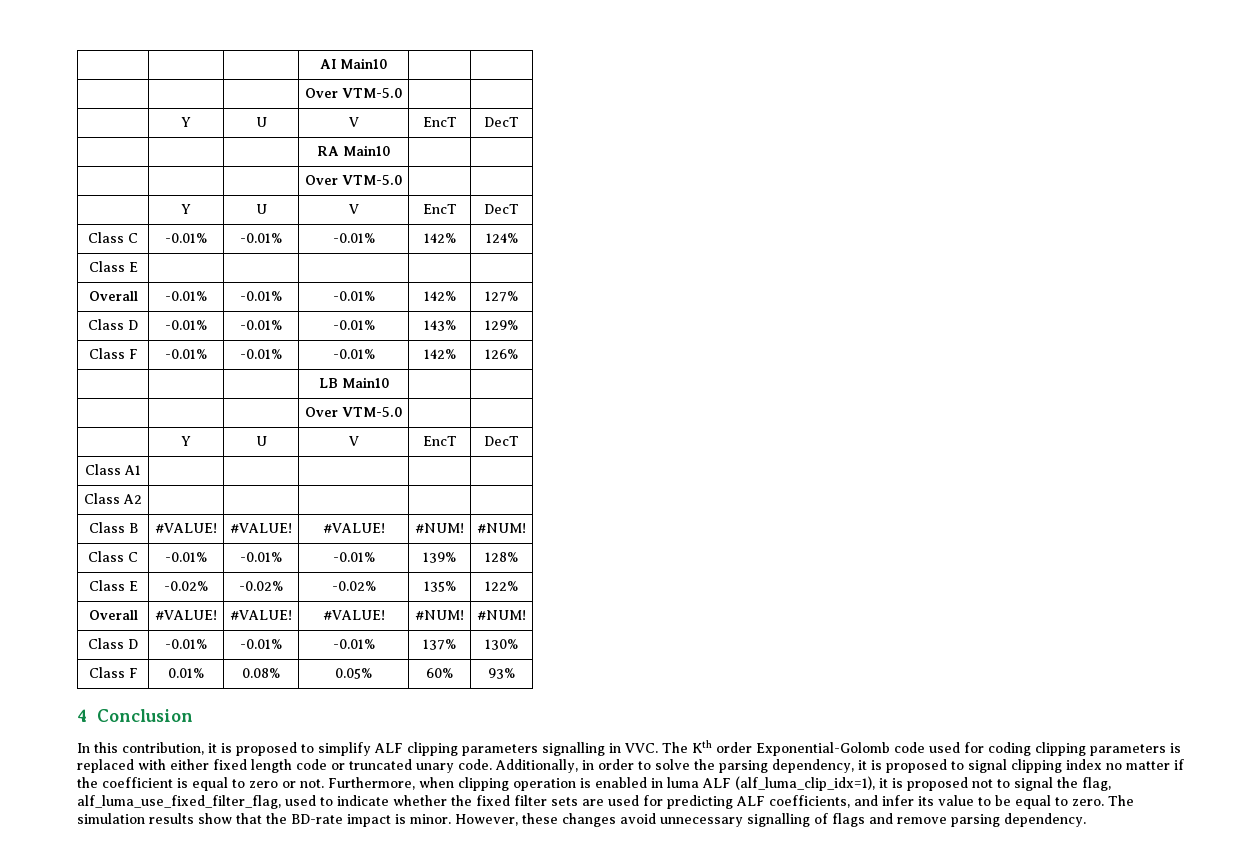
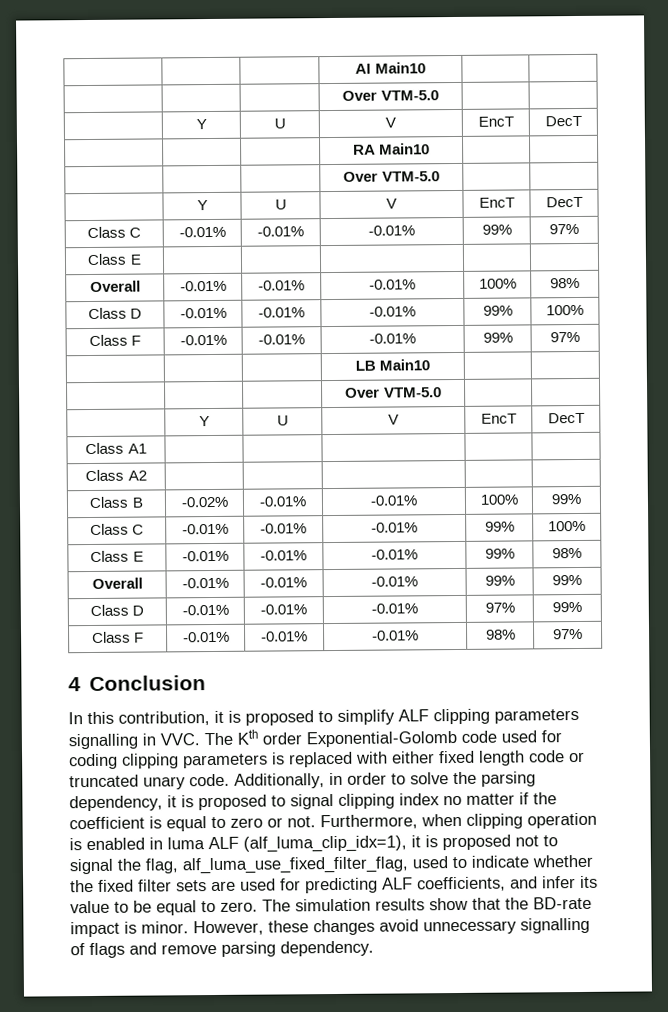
[423,233,456,243] [485,233,518,243] 142% | 124% -> [481,224,512,235] [549,223,579,235] 99% | 97%
[423,291,456,301] [485,291,518,302] [88,319,138,330] [165,320,207,330] [240,320,282,330] [332,320,375,330] [423,320,456,331] [485,320,518,330] [88,348,138,359] [165,349,207,359] [240,349,282,359] [332,349,375,359] [423,349,456,359] [485,349,518,359] 142% | 127% // Class D | -0.01% | -0.01% | -0.01% | 143% | 129% // Class F | -0.01% | -0.01% | -0.01% | 142% | 126% -> [478,278,517,289] [550,277,580,289] [87,307,143,320] [179,307,227,319] [257,307,305,318] [369,306,416,317] [482,305,513,316] [546,304,584,316] [88,334,142,347] [179,334,227,346] [257,334,305,345] [369,333,416,344] [482,332,513,343] [550,331,580,343] 100% | 98% // Class D | -0.01% | -0.01% | -0.01% | 99% | 100% // Class F | -0.01% | -0.01% | -0.01% | 99% | 97%
[155,523,217,533] [230,523,292,533] [322,523,385,533] [415,523,464,533] [477,523,526,533] [88,551,138,562] [165,552,207,562] [240,552,282,562] [332,552,375,562] [423,552,456,563] [485,552,518,562] [88,580,138,591] [164,581,208,591] [239,581,283,591] [331,581,376,591] [423,581,456,592] [485,581,518,591] [88,610,138,620] [155,610,217,620] [230,610,292,620] [322,610,385,620] [415,610,464,620] [477,610,526,620] [88,638,138,649] [165,639,207,649] [240,639,282,649] [332,639,375,649] [423,639,456,650] [485,639,518,650] [88,667,138,678] [168,668,204,678] [242,668,280,678] [335,668,372,679] [426,668,453,678] [488,668,515,679] #VALUE! | #VALUE! | #VALUE! | #NUM! | #NUM! // Class C | -0.01% | -0.01% | -0.01% | 139% | 128% // Class E | -0.02% | -0.02% | -0.02% | 135% | 122% // Overall | #VALUE! | #VALUE! | #VALUE! | #NUM! | #NUM! // Class D | -0.01% | -0.01% | -0.01% | 137% | 130% // Class F | 0.01% | 0.08% | 0.05% | 60% | 93% -> [180,496,229,508] [258,496,307,507] [370,495,417,506] [479,494,518,505] [551,493,581,505] [89,523,145,536] [181,523,229,535] [259,523,307,534] [371,522,418,533] [484,521,515,532] [548,520,586,532] [90,550,144,562] [181,550,229,562] [259,550,307,561] [371,549,418,560] [484,548,515,559] [552,547,582,559] [91,577,143,589] [181,577,229,589] [259,577,307,588] [371,576,418,587] [484,575,515,586] [552,574,582,586] [89,604,145,617] [181,604,229,616] [259,604,307,615] [371,603,418,614] [484,602,515,613] [552,601,582,613] [91,631,145,643] [182,631,230,643] [260,631,308,642] [372,630,419,641] [485,629,516,640] [553,628,583,640] -0.02% | -0.01% | -0.01% | 100% | 99% // Class C | -0.01% | -0.01% | -0.01% | 99% | 100% // Class E | -0.01% | -0.01% | -0.01% | 99% | 98% // Overall | -0.01% | -0.01% | -0.01% | 99% | 99% // Class D | -0.01% | -0.01% | -0.01% | 97% | 99% // Class F | -0.01% | -0.01% | -0.01% | 98% | 97%

